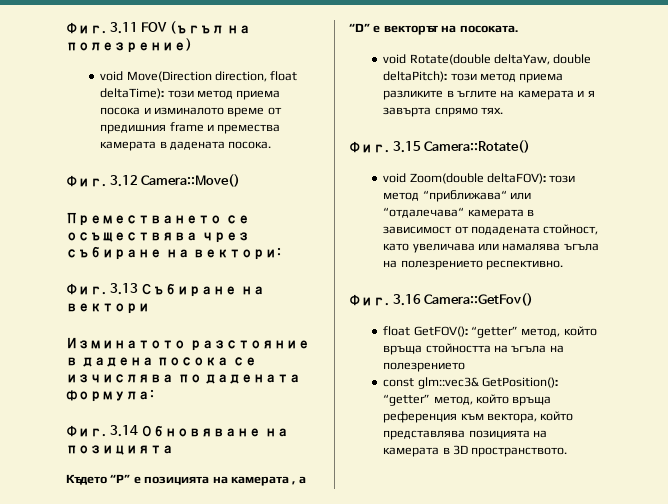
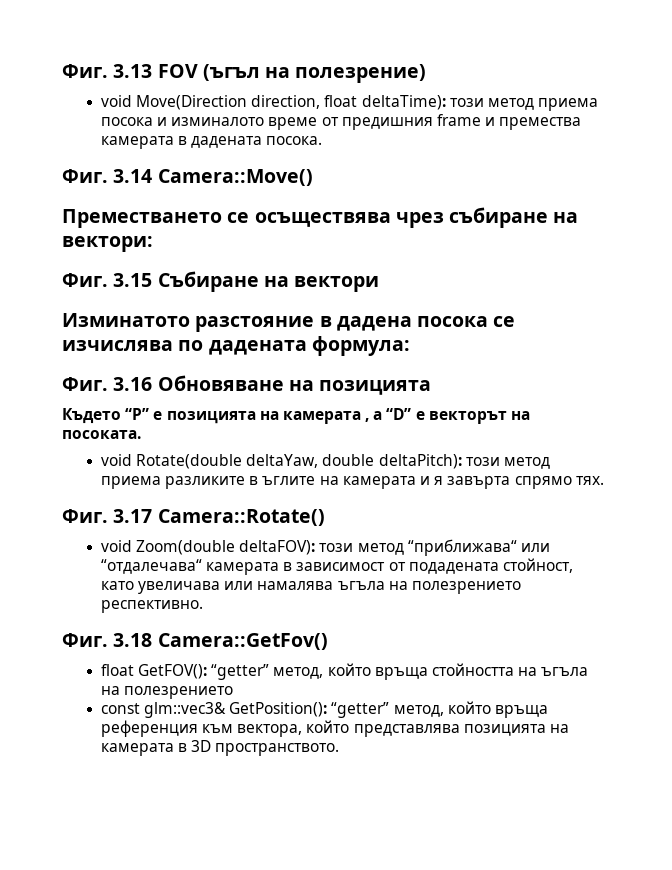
[66,22,138,34] Фиг. 3.11 -> [62,64,153,78] Фиг. 3.13
[109,175,138,187] 3.12 -> [113,169,153,183] 3.14
[109,283,138,295] 3.13 -> [113,273,153,287] 3.15
[109,425,138,437] 3.14 -> [113,377,153,391] 3.16
[392,141,421,153] 3.15 -> [113,509,153,523] 3.17
[392,294,421,306] 3.16 -> [113,633,153,647] 3.18

